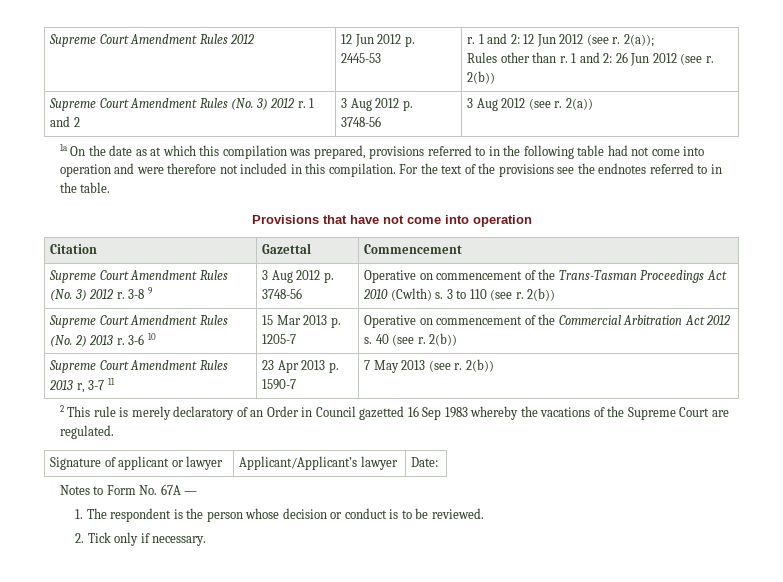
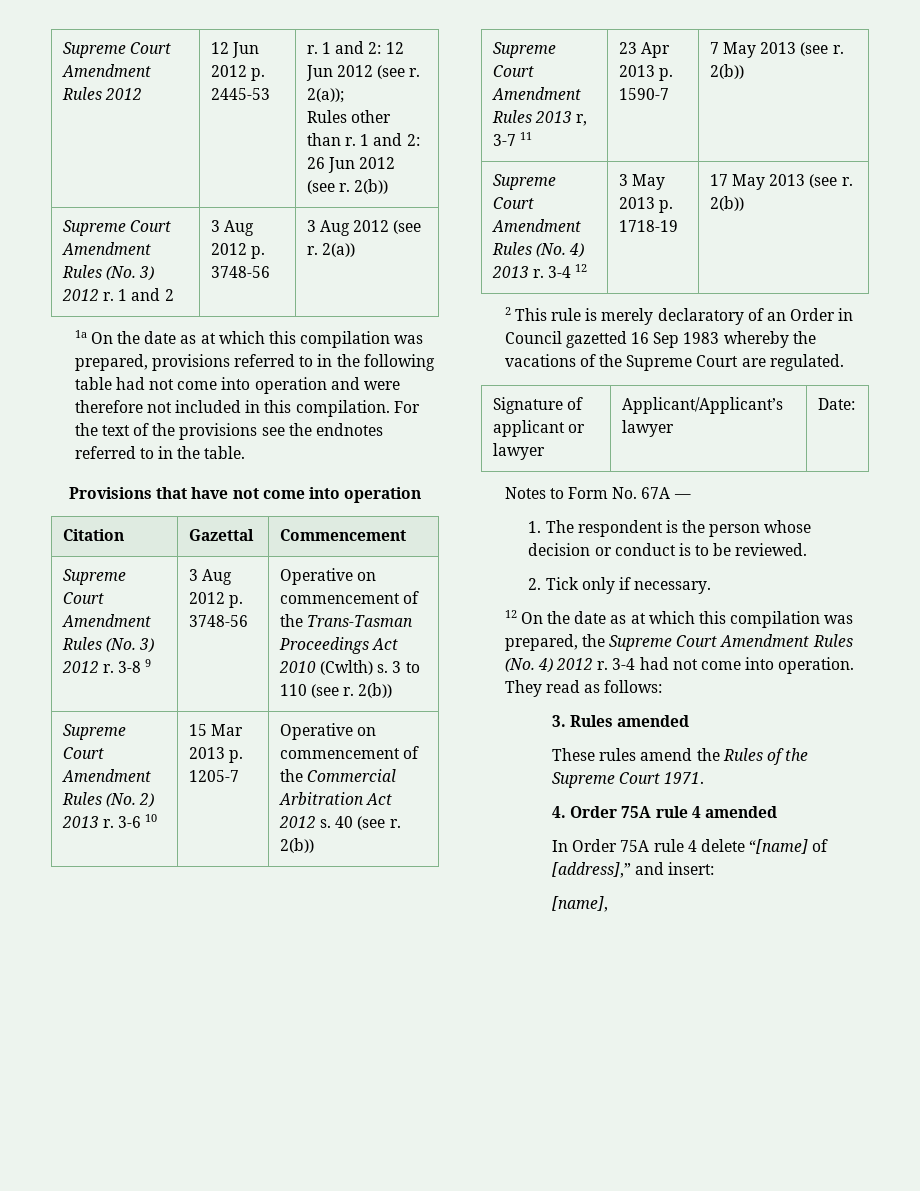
(494, 365) none -> [492,174,556,190] [492,197,534,209] [491,219,581,232] [491,242,585,258] [491,264,588,278] [618,174,665,190] [618,197,673,213] [618,220,678,232] [709,174,853,190] [709,196,744,211] // Supreme Court Amendment Rules (No. 4) 2013 r. 3-4 12 | 3 May 2013 p. 1718-19 | 17 May 2013 (see r. 2(b))
(207, 541) none -> [504,610,854,628] [504,634,853,651] [504,657,855,674] [504,680,663,697] [551,715,690,727] [551,748,809,765] [551,772,705,788] [551,806,777,818] [551,839,829,854] [551,862,715,878] [551,896,608,912] // 12 On the date as at which this compilation was prepared, the Supreme Court Amendment Rules (No. 4) 2012 r. 3-4 had not come into operation. They read as follows: // 3. Rules amended // These rules amend the Rules of the Supreme Court 1971. // 4. Order 75A rule 4 amended // In Order 75A rule 4 delete “[name] of [address],” and insert: // [name],

